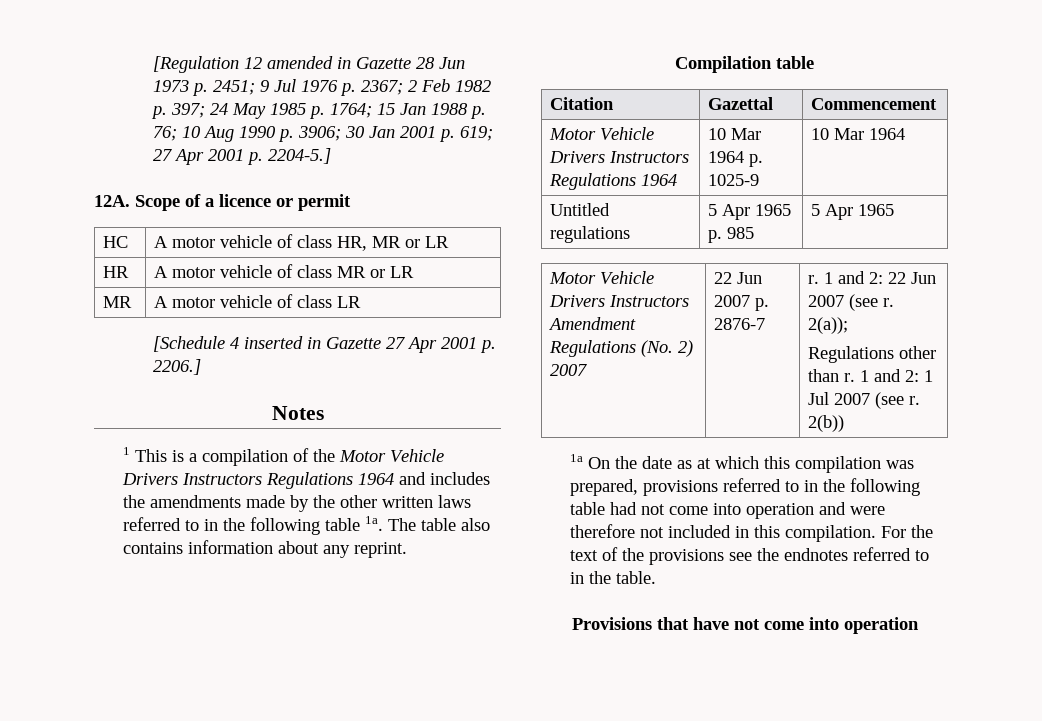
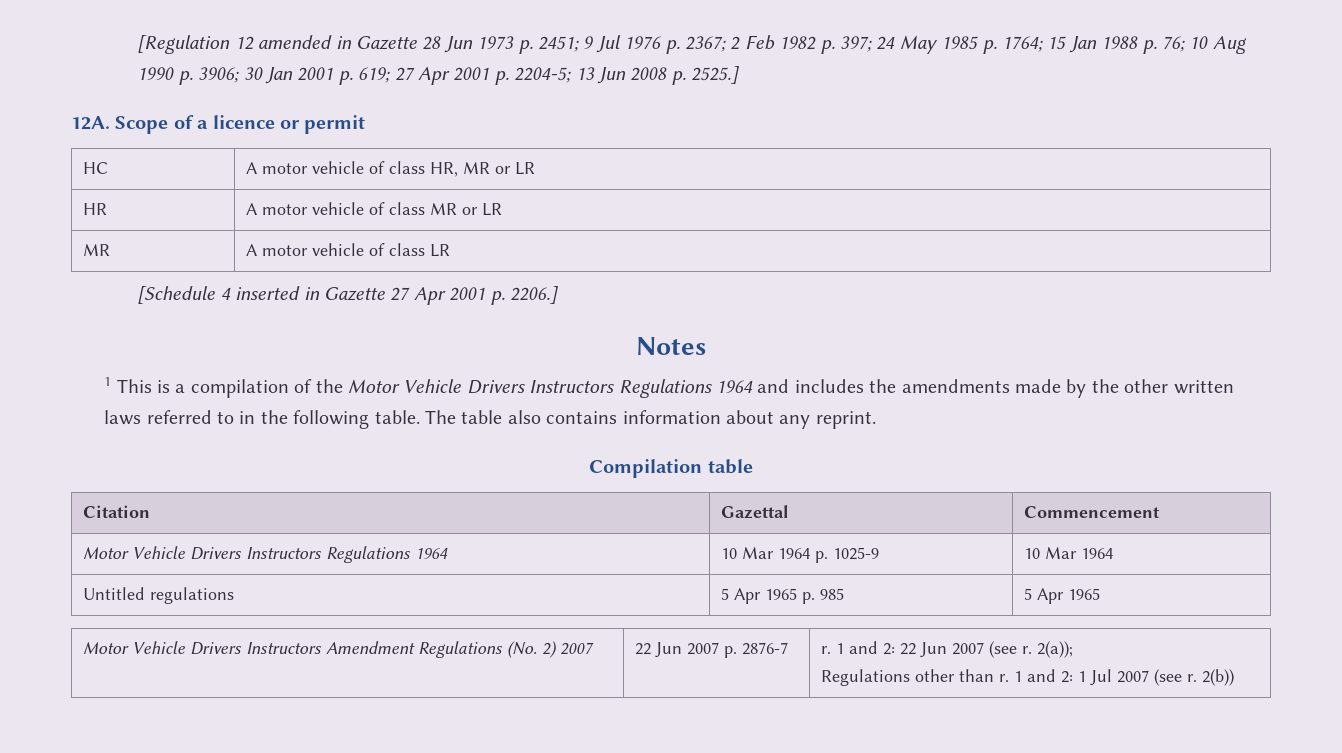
[267,148,331,164] 2204-5.] -> [514,66,740,85] 2204-5; 13 Jun 2008 p. 2525.]
[325,516,384,531] table 1a. -> [374,410,420,424] table.
[570,454,915,473] [570,478,921,496] [570,502,886,519] [570,524,934,542] [570,547,930,565] [570,571,657,584] [571,617,919,634] // 1a On the date as at which this compilation was prepared, provisions referred to in the following table had not come into operation and were therefore not included in this compilation. For the text of the provisions see the endnotes referred to in the table. // Provisions that have not come into operation -> (1234, 677) none

